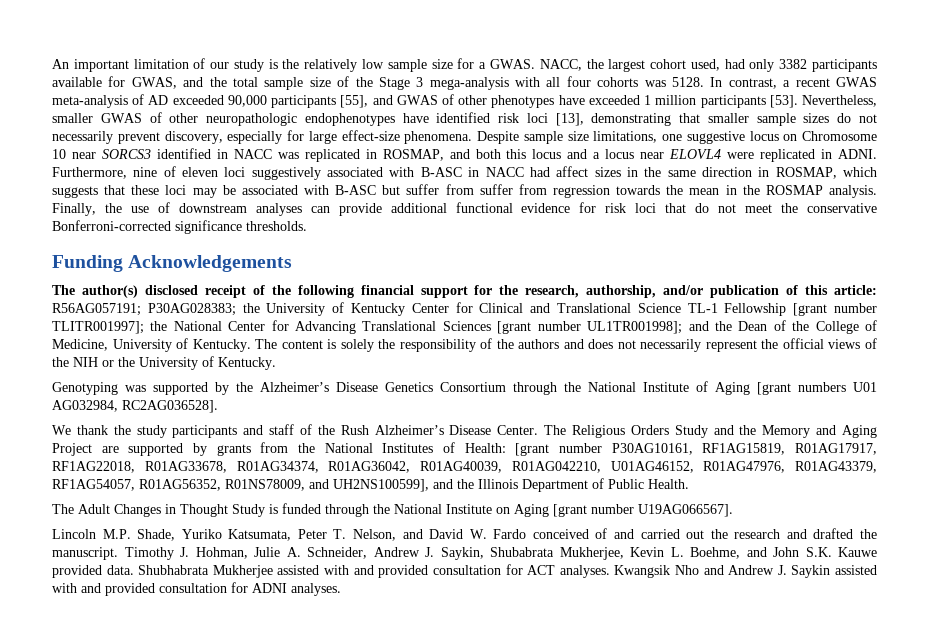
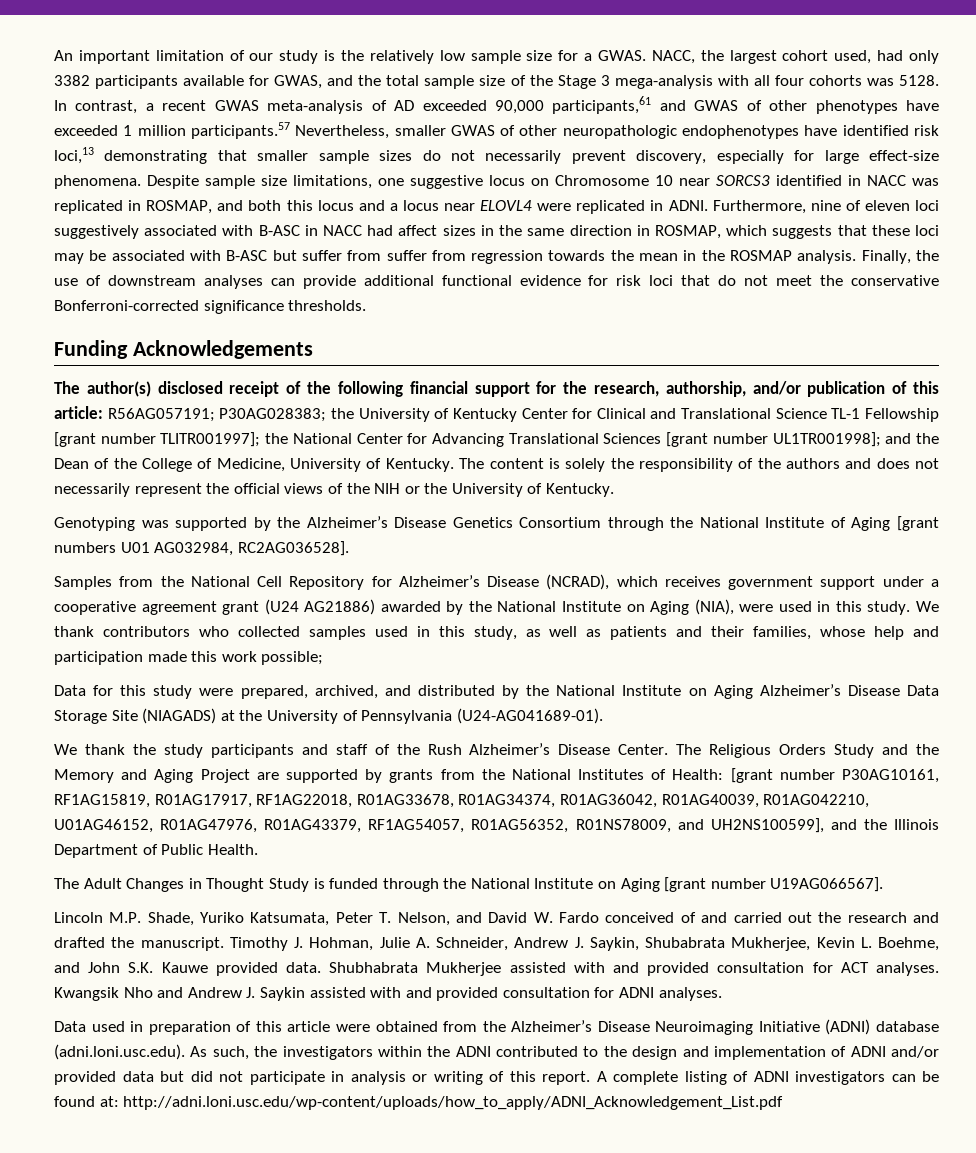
[271,95,369,108] participants [55], -> [552,96,652,114] participants,61
[700,95,798,108] participants [53]. -> [190,122,290,139] participants.57
[526,113,584,126] loci [13], -> [54,147,94,164] loci,13
(218, 406) none -> [54,574,939,590] [54,599,939,615] [54,626,940,640] [54,651,324,665] [54,684,939,699] [54,708,603,724] // Samples from the National Cell Repository for Alzheimer’s Disease (NCRAD), which receives government support under a cooperative agreement grant (U24 AG21886) awarded by the National Institute on Aging (NIA), were used in this study. We thank contributors who collected samples used in this study, as well as patients and their families, whose help and participation made this work possible; // Data for this study were prepared, archived, and distributed by the National Institute on Aging Alzheimer’s Disease Data Storage Site (NIAGADS) at the University of Pennsylvania (U24-AG041689-01).
(341, 589) none -> [54,1019,939,1035] [54,1044,939,1060] [54,1071,939,1085] [54,1096,784,1110] // Data used in preparation of this article were obtained from the Alzheimer’s Disease Neuroimaging Initiative (ADNI) database (adni.loni.usc.edu). As such, the investigators within the ADNI contributed to the design and implementation of ADNI and/or provided data but did not participate in analysis or writing of this report. A complete listing of ADNI investigators can be found at: http://adni.loni.usc.edu/wp-content/uploads/how_to_apply/ADNI_Acknowledgement_List.pdf

